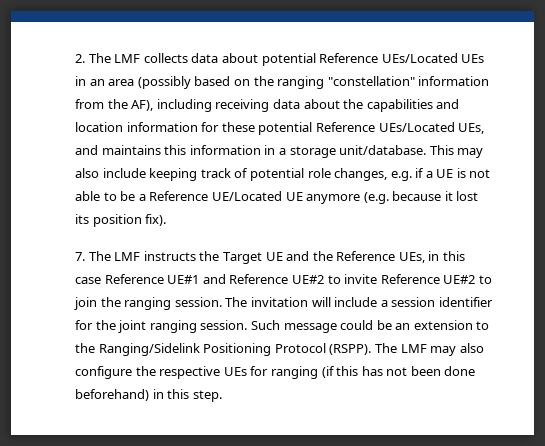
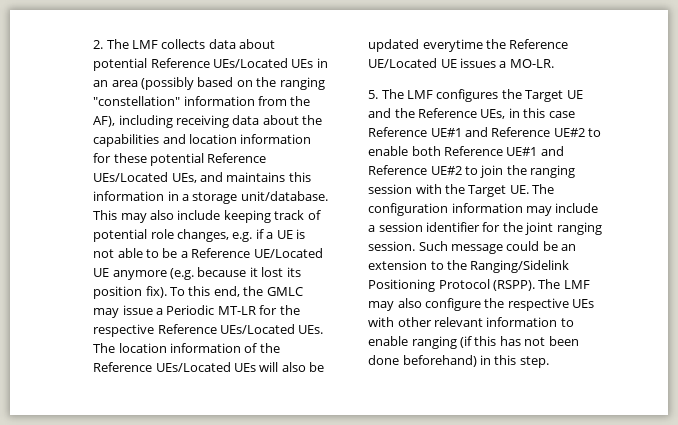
[75,251,196,261] // 7. The LMF instructs -> [170,286,303,297] [93,305,300,318] [93,324,324,337] [93,343,280,353] [93,362,325,372] [368,39,569,52] [368,58,554,68] [368,89,499,102] To this end, the GMLC may issue a Periodic MT-LR for the respective Reference UEs/Located UEs. The location information of the Reference UEs/Located UEs will also be updated everytime the Reference UE/Located UE issues a MO-LR. // 5. The LMF configures
[344,274,378,284] invite -> [368,146,564,156] enable both Reference UE#1 and
[174,297,331,307] session. The invitation will -> [368,184,555,197] [368,203,553,216] session with the Target UE. The configuration information may
[250,366,269,376] for -> [368,317,574,327] [368,336,409,346] with other relevant information to enable

